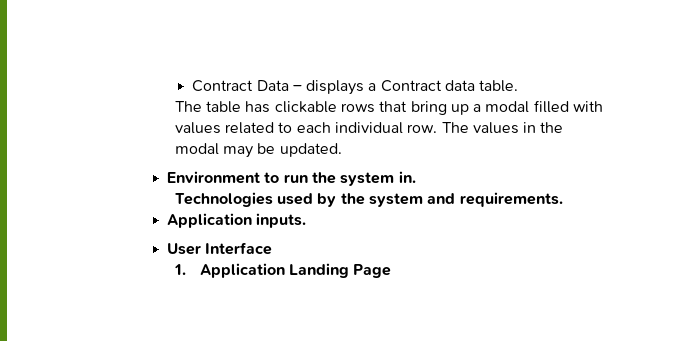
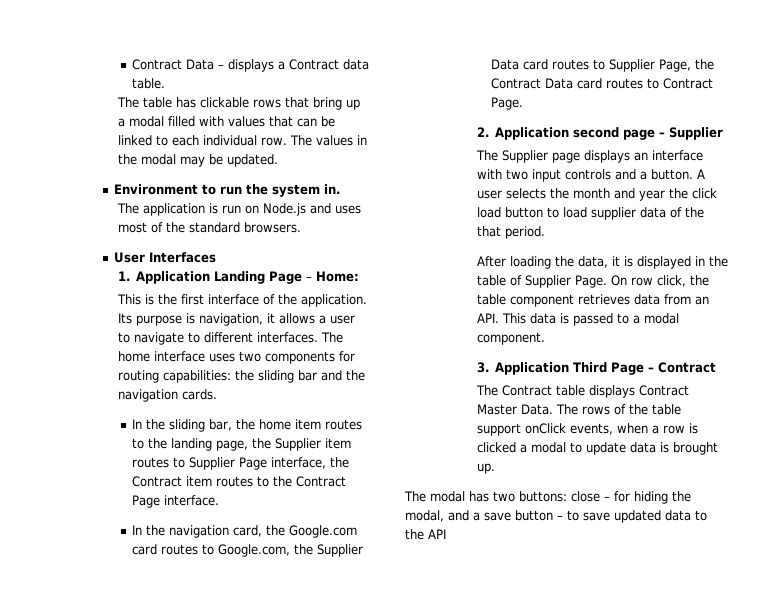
[224,122,274,134] related -> [269,116,336,127] [118,135,153,146] that can be linked
[174,192,563,207] [167,213,307,228] Technologies used by the system and requirements. // Application inputs. -> [117,203,362,216] [118,222,302,233] The application is run on Node.js and uses most of the standard browsers.
[205,242,273,255] Interface -> [148,252,216,263] Interfaces
(392, 271) none -> [306,271,360,282] [117,294,368,307] [118,313,356,326] [118,332,344,345] [118,351,356,364] [118,370,366,383] [118,389,218,402] [131,419,362,432] [131,438,351,451] [131,457,349,470] [131,476,346,487] [131,495,219,508] [131,525,357,538] [131,544,363,557] [490,59,714,72] [490,78,713,89] [490,97,523,110] [477,127,724,140] [476,150,704,163] [477,169,706,182] [477,188,718,201] [477,207,705,220] [477,226,546,239] [477,256,729,269] [477,275,710,288] [477,294,710,307] [477,313,680,326] [477,332,546,345] [477,362,717,375] [476,385,690,398] [477,404,682,415] [477,423,699,436] [477,442,719,455] [477,463,496,474] [404,491,691,504] [405,510,707,523] [405,529,446,540] – Home: // This is the first interface of the application. Its purpose is navigation, it allows a user to navigate to different interfaces. The home interface uses two components for routing capabilities: the sliding bar and the navigation cards. // In the sliding bar, the home item routes to the landing page, the Supplier item routes to Supplier Page interface, the Contract item routes to the Contract Page interface. // In the navigation card, the Google.com card routes to Google.com, the Supplier Data card routes to Supplier Page, the Contract Data card routes to Contract Page. // 2. Application second page – Supplier // The Supplier page displays an interface with two input controls and a button. A user selects the month and year the click load button to load supplier data of the that period. // After loading the data, it is displayed in the table of Supplier Page. On row click, the table component retrieves data from an API. This data is passed to a modal component. // 3. Application Third Page – Contract // The Contract table displays Contract Master Data. The rows of the table support onClick events, when a row is clicked a modal to update data is brought up. // The modal has two buttons: close – for hiding the modal, and a save button – to save updated data to the API

